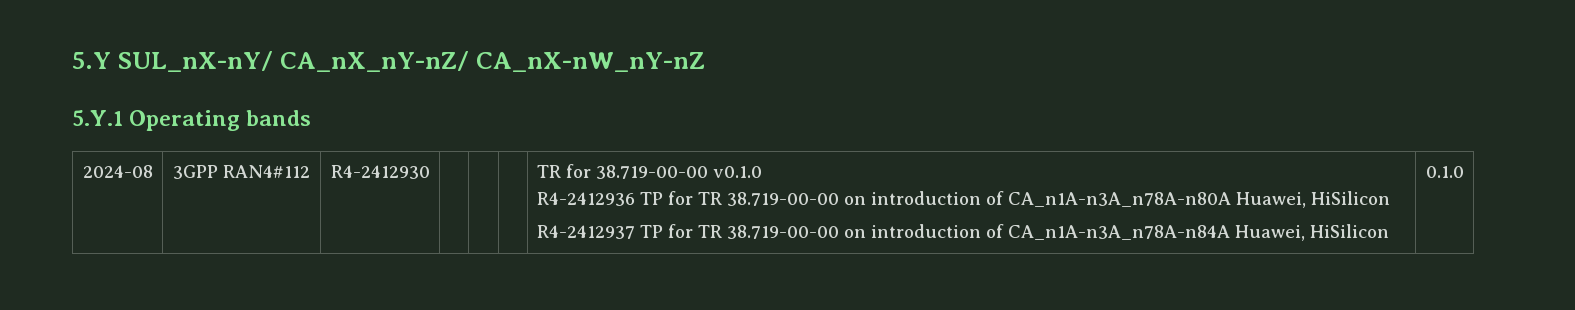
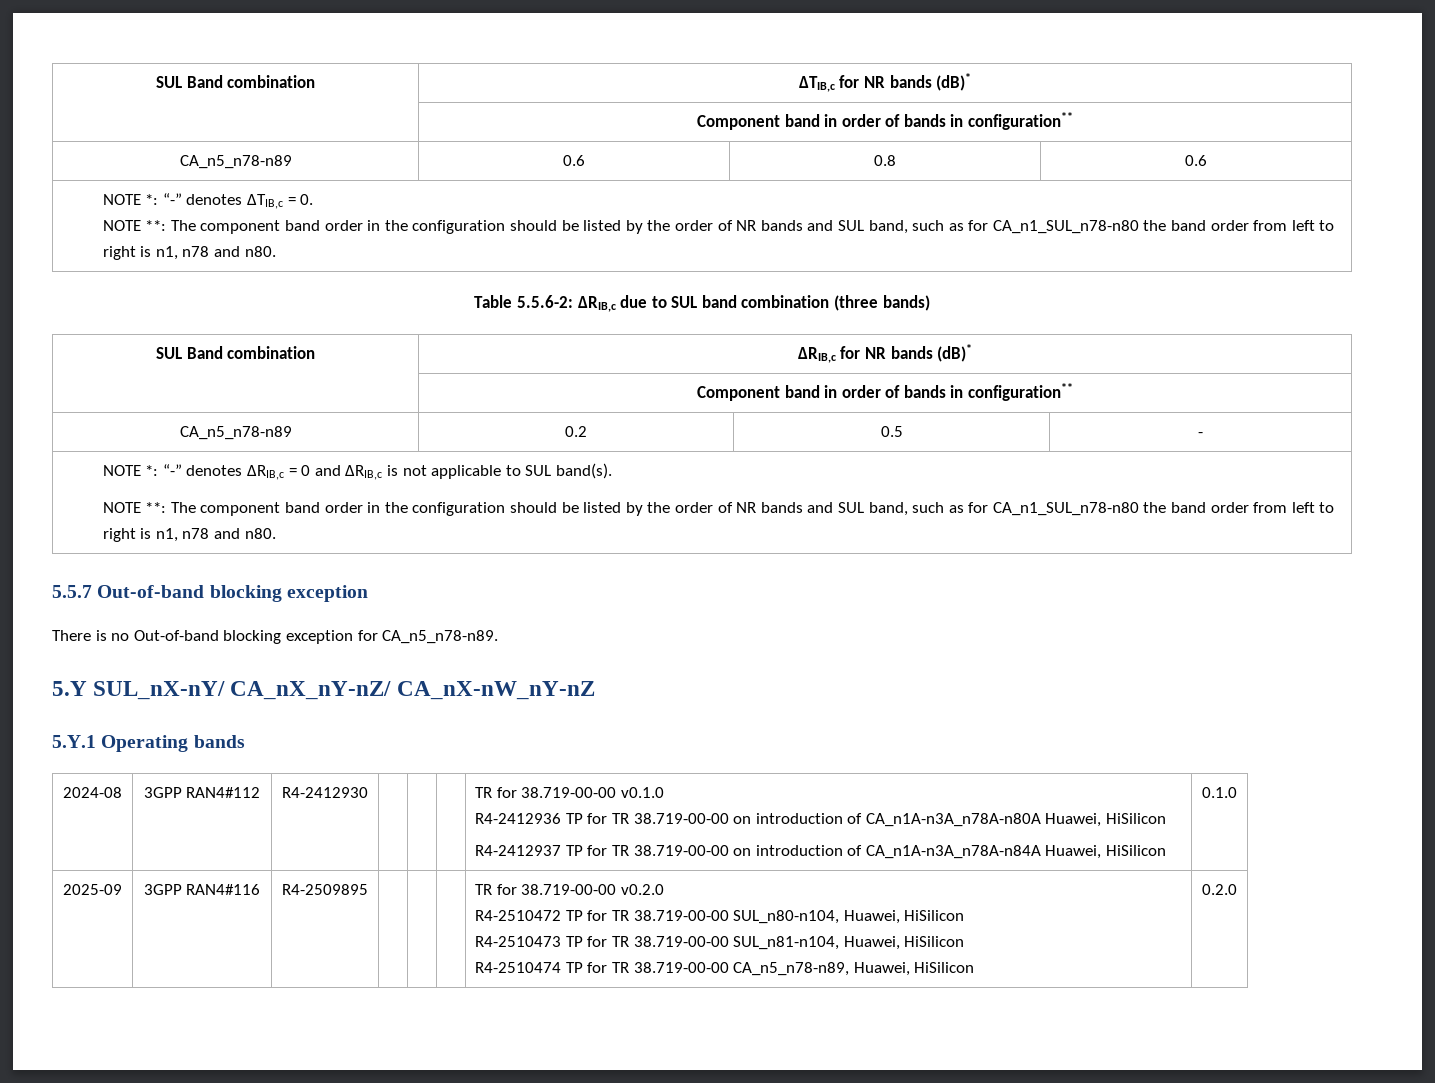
(72, 60) none -> [155,75,316,88] [798,73,972,92] [696,112,1074,130] [179,155,292,169] [563,155,585,166] [874,155,896,166] [1185,155,1207,166] [102,193,314,209] [102,220,1335,234] [102,246,276,260] [474,295,930,312] [155,346,316,359] [797,344,973,363] [696,383,1074,401] [179,426,292,440] [565,426,587,437] [880,426,903,437] [1198,432,1203,437] [102,463,612,480] [102,502,1335,516] [102,528,276,542] [52,585,368,602] [52,630,499,644] SUL Band combination | ΔTIB,c for NR bands (dB)* // | Component band in order of bands in configuration** // CA_n5_n78-n89 | 0.6 | 0.8 | 0.6 // NOTE *: “-” denotes ΔTIB,c = 0. // NOTE **: The component band order in the configuration should be listed by the order of NR bands and SUL band, such as for CA_n1_SUL_n78-n80 the band order from left to right is n1, n78 and n80. // Table 5.5.6-2: ΔRIB,c due to SUL band combination (three bands) // SUL Band combination | ΔRIB,c for NR bands (dB)* // | Component band in order of bands in configuration** // CA_n5_n78-n89 | 0.2 | 0.5 | - // NOTE *: “-” denotes ΔRIB,c = 0 and ΔRIB,c is not applicable to SUL band(s). // NOTE **: The component band order in the configuration should be listed by the order of NR bands and SUL band, such as for CA_n1_SUL_n78-n80 the band order from left to right is n1, n78 and n80. // 5.5.7 Out-of-band blocking exception // There is no Out-of-band blocking exception for CA_n5_n78-n89. //
(1464, 172) none -> [63,884,122,895] [143,884,261,895] [282,884,368,895] [475,884,664,895] [475,910,965,924] [475,936,965,950] [475,962,975,976] [1202,884,1237,895] // 2025-09 | 3GPP RAN4#116 | R4-2509895 | | | | TR for 38.719-00-00 v0.2.0 // R4-2510472 TP for TR 38.719-00-00 SUL_n80-n104, Huawei, HiSilicon // R4-2510473 TP for TR 38.719-00-00 SUL_n81-n104, Huawei, HiSilicon // R4-2510474 TP for TR 38.719-00-00 CA_n5_n78-n89, Huawei, HiSilicon | 0.2.0

